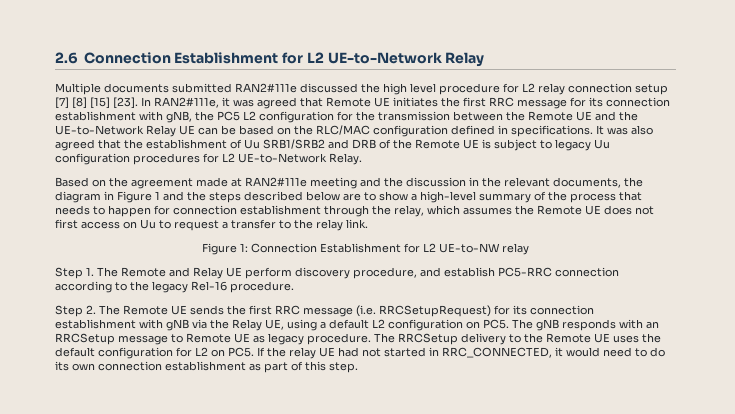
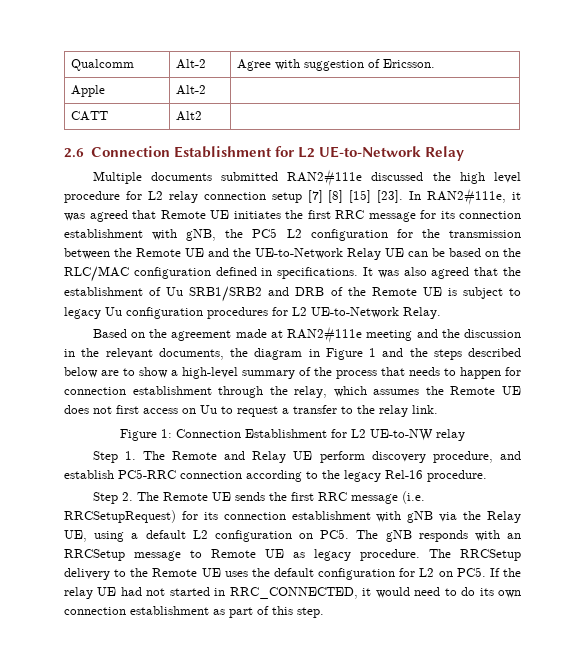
(55, 58) none -> [71,59,135,71] [176,59,207,69] [237,59,436,71] [71,85,106,97] [176,85,207,95] [71,111,109,121] [176,111,203,121] Qualcomm | Alt-2 | Agree with suggestion of Ericsson. // Apple | Alt-2 | // CATT | Alt2 | //

